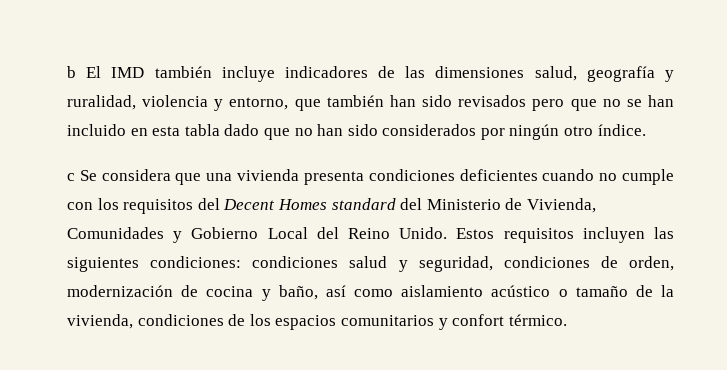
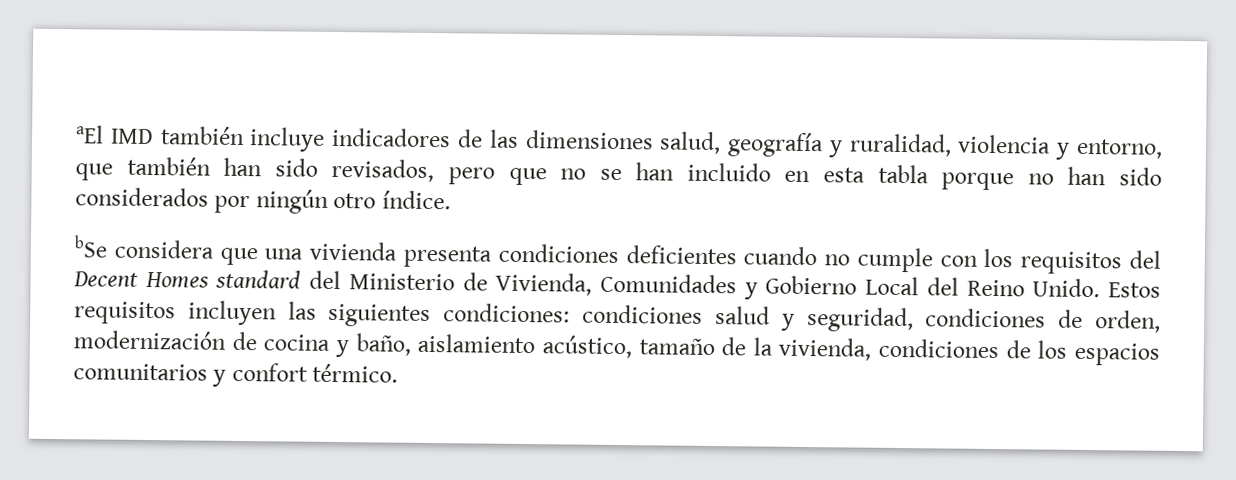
[67,66,102,78] b El -> [75,125,104,144] aEl
[458,95,527,107] revisados -> [331,158,435,183] revisados,
[224,124,290,140] dado que -> [941,172,1015,191] porque
[67,170,97,181] c Se -> [74,235,108,258] bSe
[325,285,568,297] así como aislamiento acústico o -> [417,333,632,359] aislamiento acústico,

